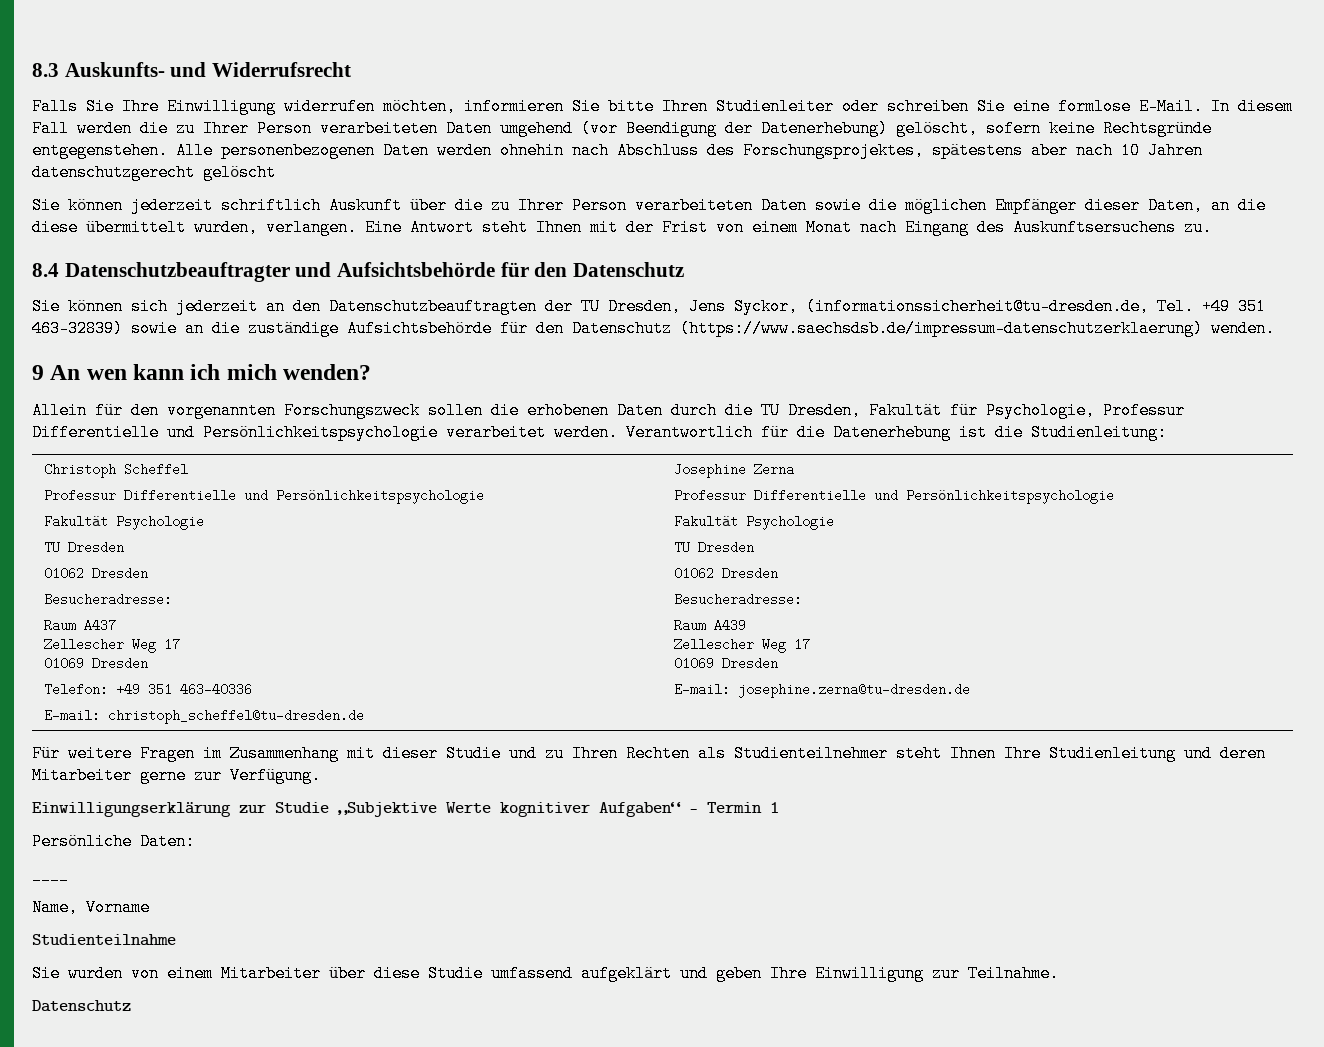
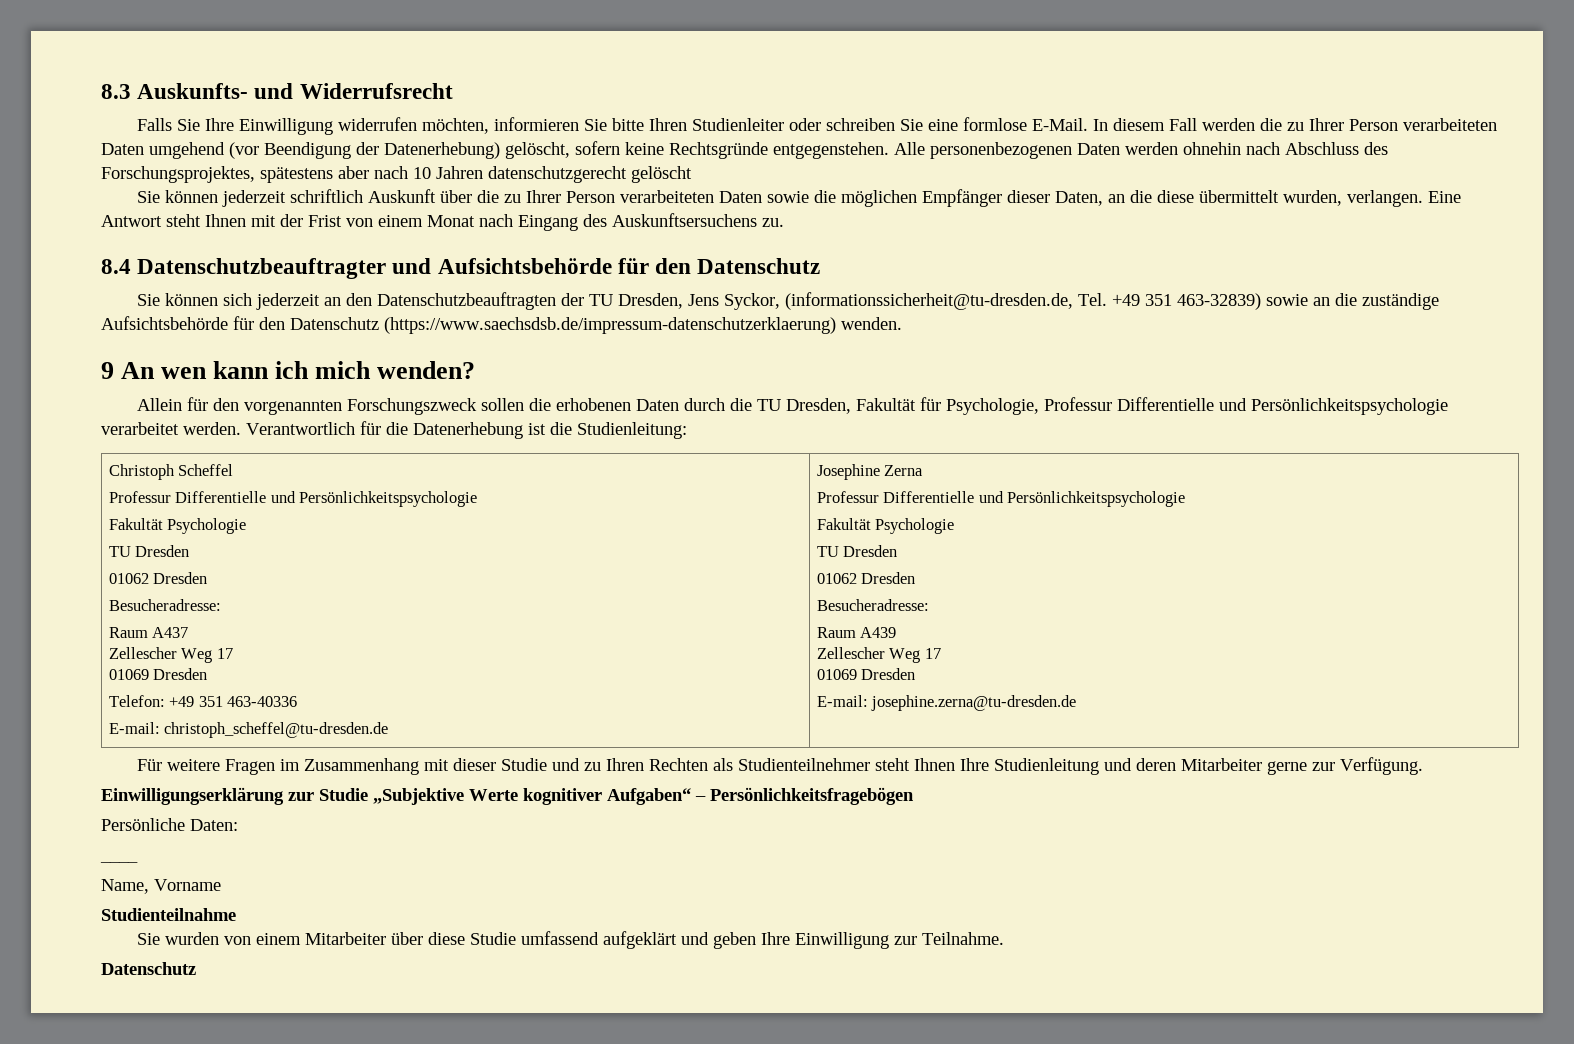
[707,802,779,813] Termin 1 -> [710,787,914,805] Persönlichkeitsfragebögen

